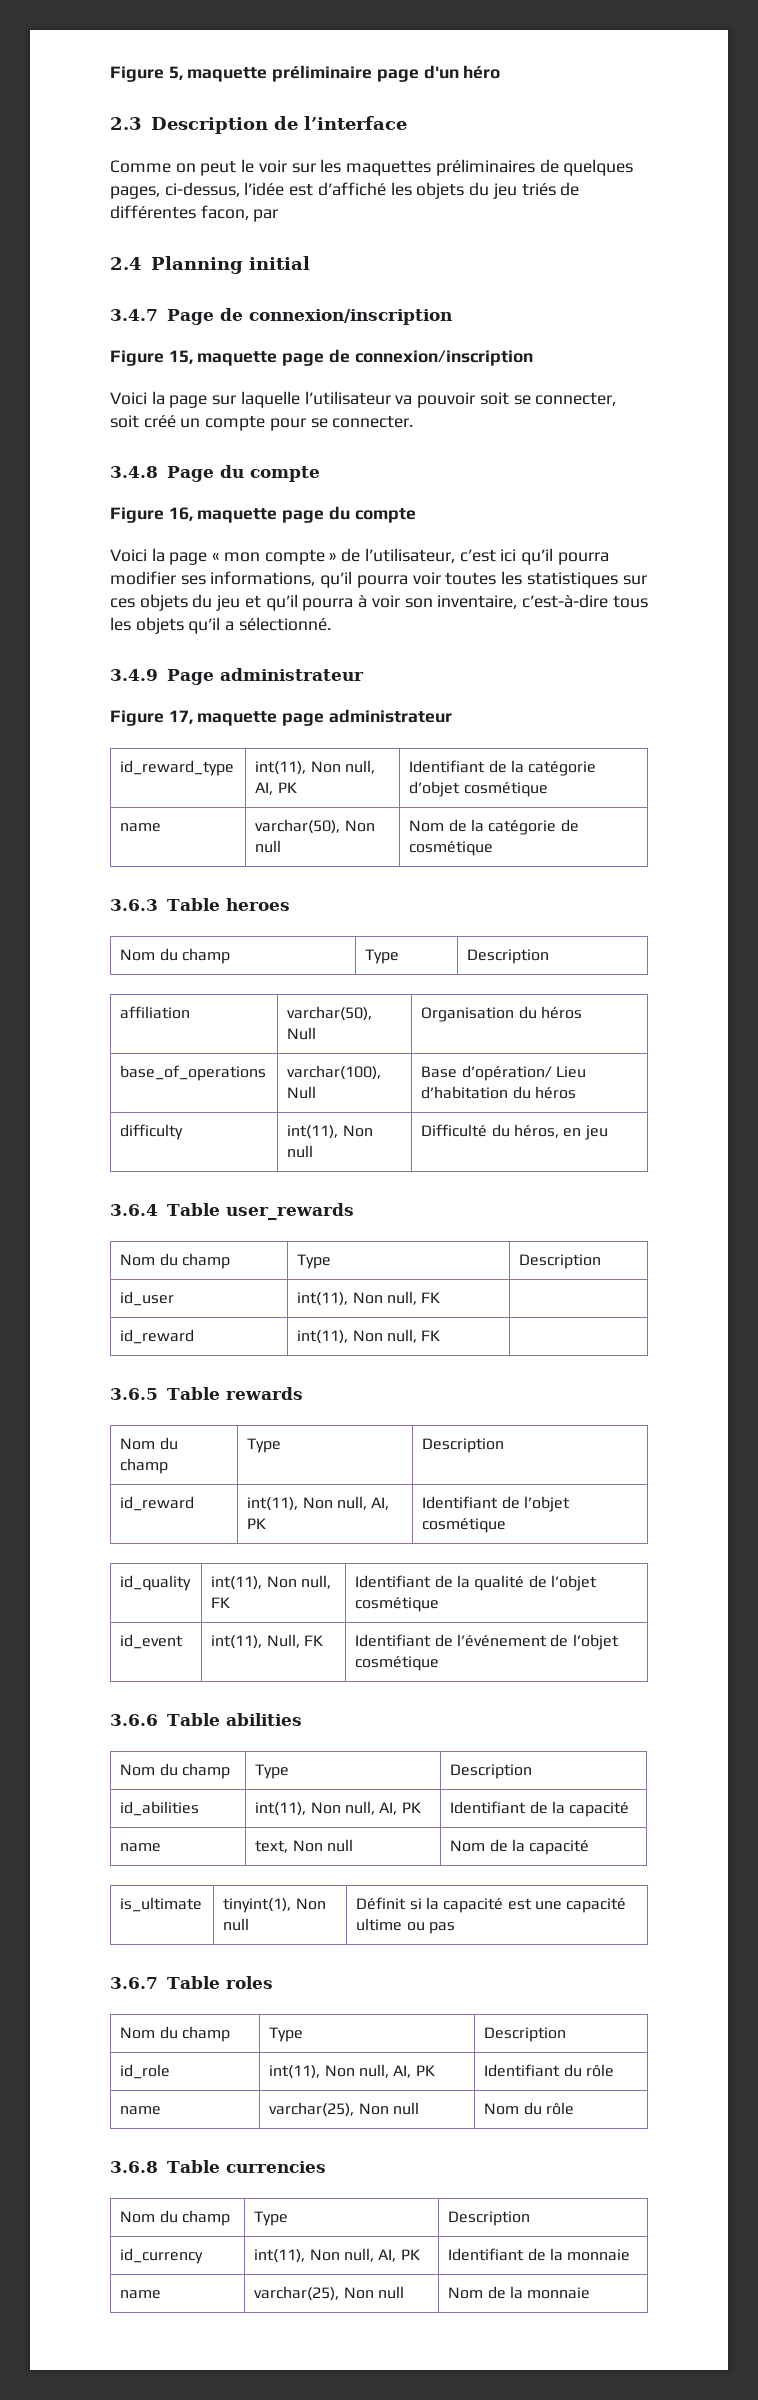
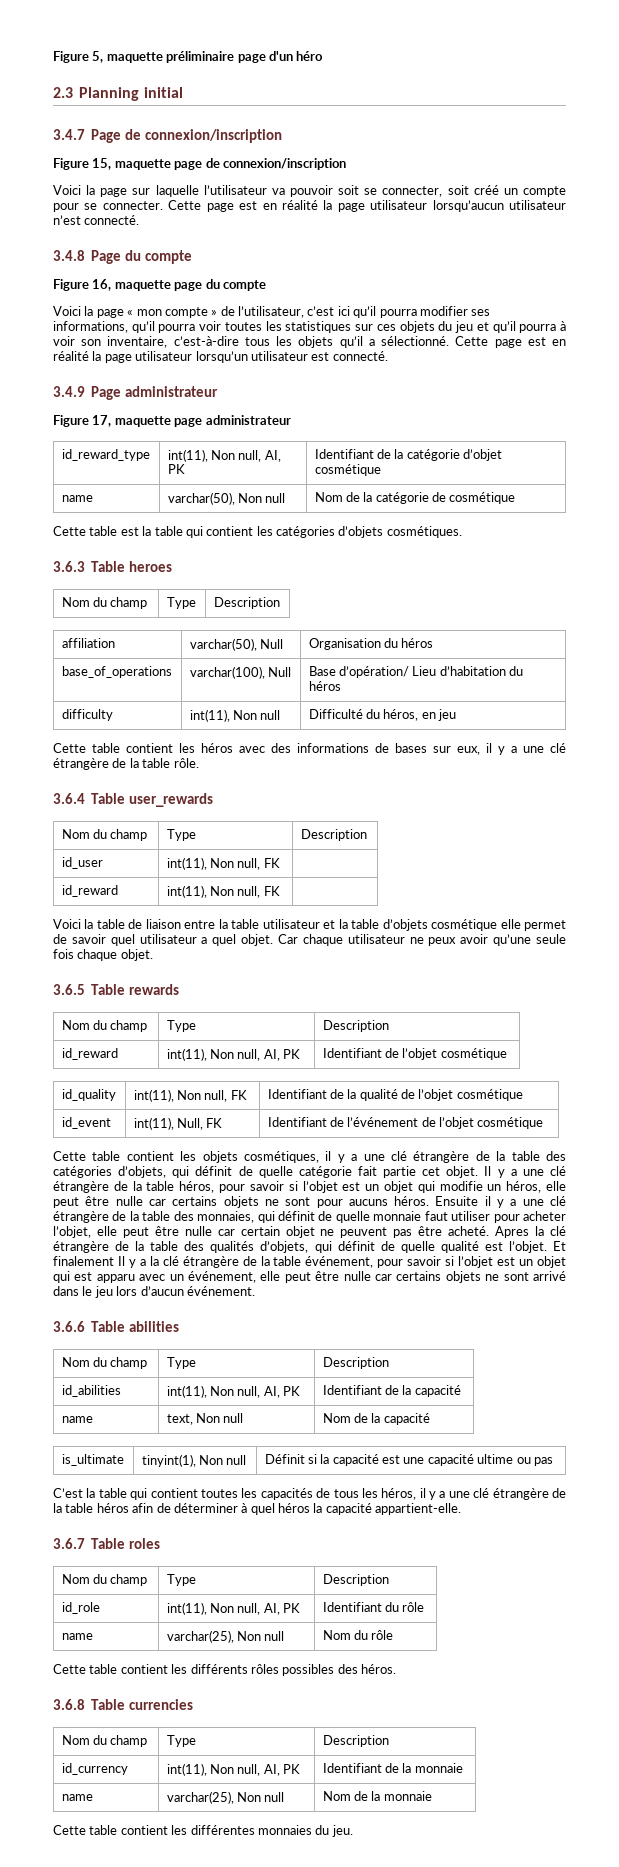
[150,116,407,134] [110,159,634,176] [110,182,580,199] [110,205,279,222] [110,257,142,270] Description de l’interface // Comme on peut le voir sur les maquettes préliminaires de quelques pages, ci-dessus, l’idée est d’affiché les objets du jeu triés de différentes facon, par // 2.4 -> (73, 92) none
(414, 421) none -> [168,200,566,212] [53,215,140,225] Cette page est en réalité la page utilisateur lorsqu’aucun utilisateur n’est connecté.
(331, 624) none -> [455,336,566,348] [53,351,388,363] Cette page est en réalité la page utilisateur lorsqu’un utilisateur est connecté.
(494, 848) none -> [53,526,462,538] // Cette table est la table qui contient les catégories d’objets cosmétiques.
(608, 1132) none -> [53,743,566,755] [53,758,199,770] // Cette table contient les héros avec des informations de bases sur eux, il y a une clé étrangère de la table rôle.
(441, 1335) none -> [53,919,566,931] [53,934,566,946] [53,949,153,961] // Voici la table de liaison entre la table utilisateur et la table d’objets cosmétique elle permet de savoir quel utilisateur a quel objet. Car chaque utilisateur ne peux avoir qu’une seule fois chaque objet.
(440, 1663) none -> [53,1151,566,1163] [53,1166,566,1178] [53,1181,566,1193] [53,1196,566,1208] [53,1211,567,1223] [53,1226,566,1238] [53,1241,566,1253] [53,1256,566,1268] [53,1271,566,1283] [53,1286,255,1298] // Cette table contient les objets cosmétiques, il y a une clé étrangère de la table des catégories d’objets, qui définit de quelle catégorie fait partie cet objet. Il y a une clé étrangère de la table héros, pour savoir si l’objet est un objet qui modifie un héros, elle peut être nulle car certains objets ne sont pour aucuns héros. Ensuite il y a une clé étrangère de la table des monnaies, qui définit de quelle monnaie faut utiliser pour acheter l’objet, elle peut être nulle car certain objet ne peuvent pas être acheté. Apres la clé étrangère de la table des qualités d’objets, qui définit de quelle qualité est l’objet. Et finalement Il y a la clé étrangère de la table événement, pour savoir si l’objet est un objet qui est apparu avec un événement, elle peut être nulle car certains objets ne sont arrivé dans le jeu lors d’aucun événement.
(456, 1928) none -> [53,1488,567,1500] [53,1503,462,1515] // C’est la table qui contient toutes les capacités de tous les héros, il y a une clé étrangère de la table héros afin de déterminer à quel héros la capacité appartient-elle.
(575, 2108) none -> [53,1664,396,1676] // Cette table contient les différents rôles possibles des héros.
(591, 2293) none -> [53,1825,353,1837] // Cette table contient les différentes monnaies du jeu.

